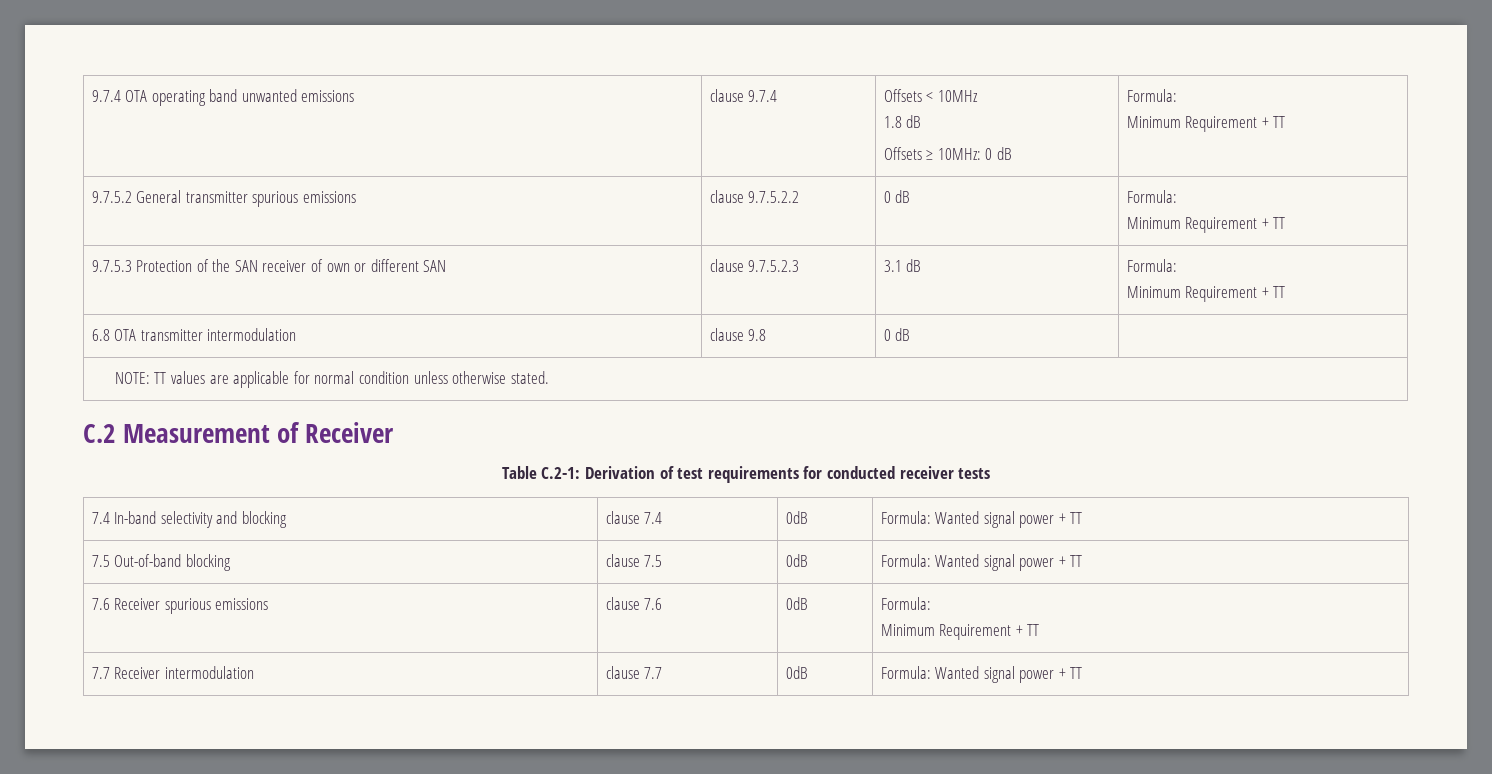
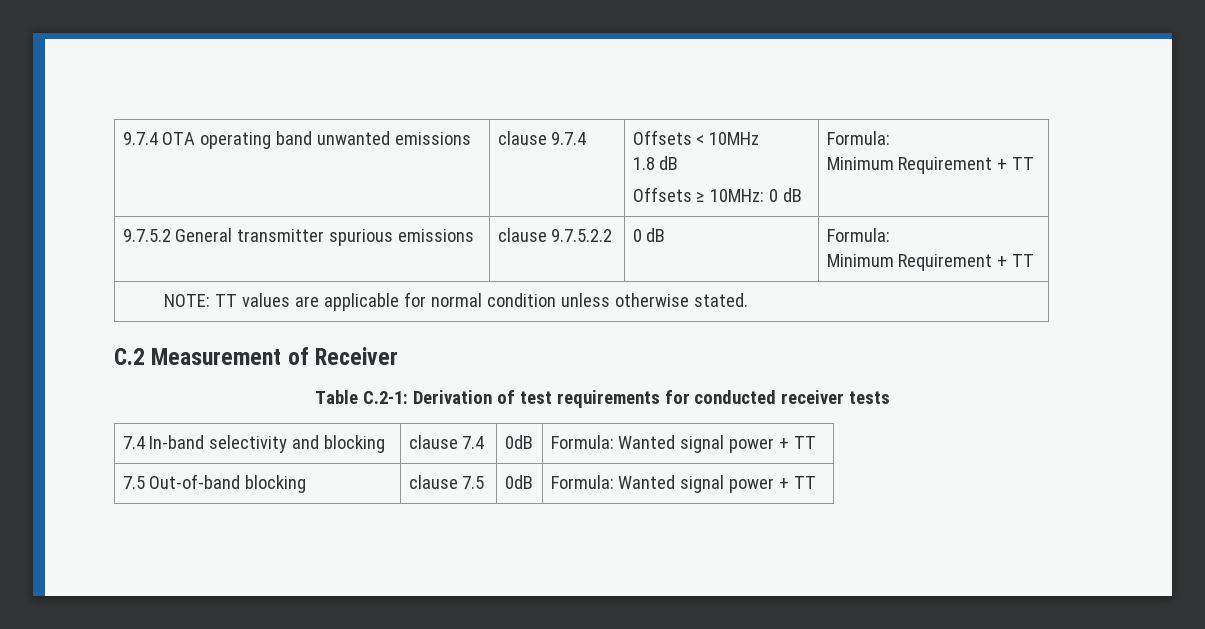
[91,259,447,272] [709,259,800,272] [883,259,922,272] [1126,259,1177,272] [1126,286,1286,302] [91,328,297,341] [709,328,767,341] [883,328,911,341] // 9.7.5.3 Protection of the SAN receiver of own or different SAN | clause 9.7.5.2.3 | 3.1 dB | Formula: // Minimum Requirement + TT // 6.8 OTA transmitter intermodulation | clause 9.8 | 0 dB | -> (1035, 260) none
[91,598,269,614] [605,597,663,610] [785,597,808,610] [880,597,931,610] [880,624,1040,640] [91,666,254,679] [605,666,663,679] [785,666,808,679] [880,666,1083,683] // 7.6 Receiver spurious emissions | clause 7.6 | 0dB | Formula: // Minimum Requirement + TT // 7.7 Receiver intermodulation | clause 7.7 | 0dB | Formula: Wanted signal power + TT -> (817, 482) none

